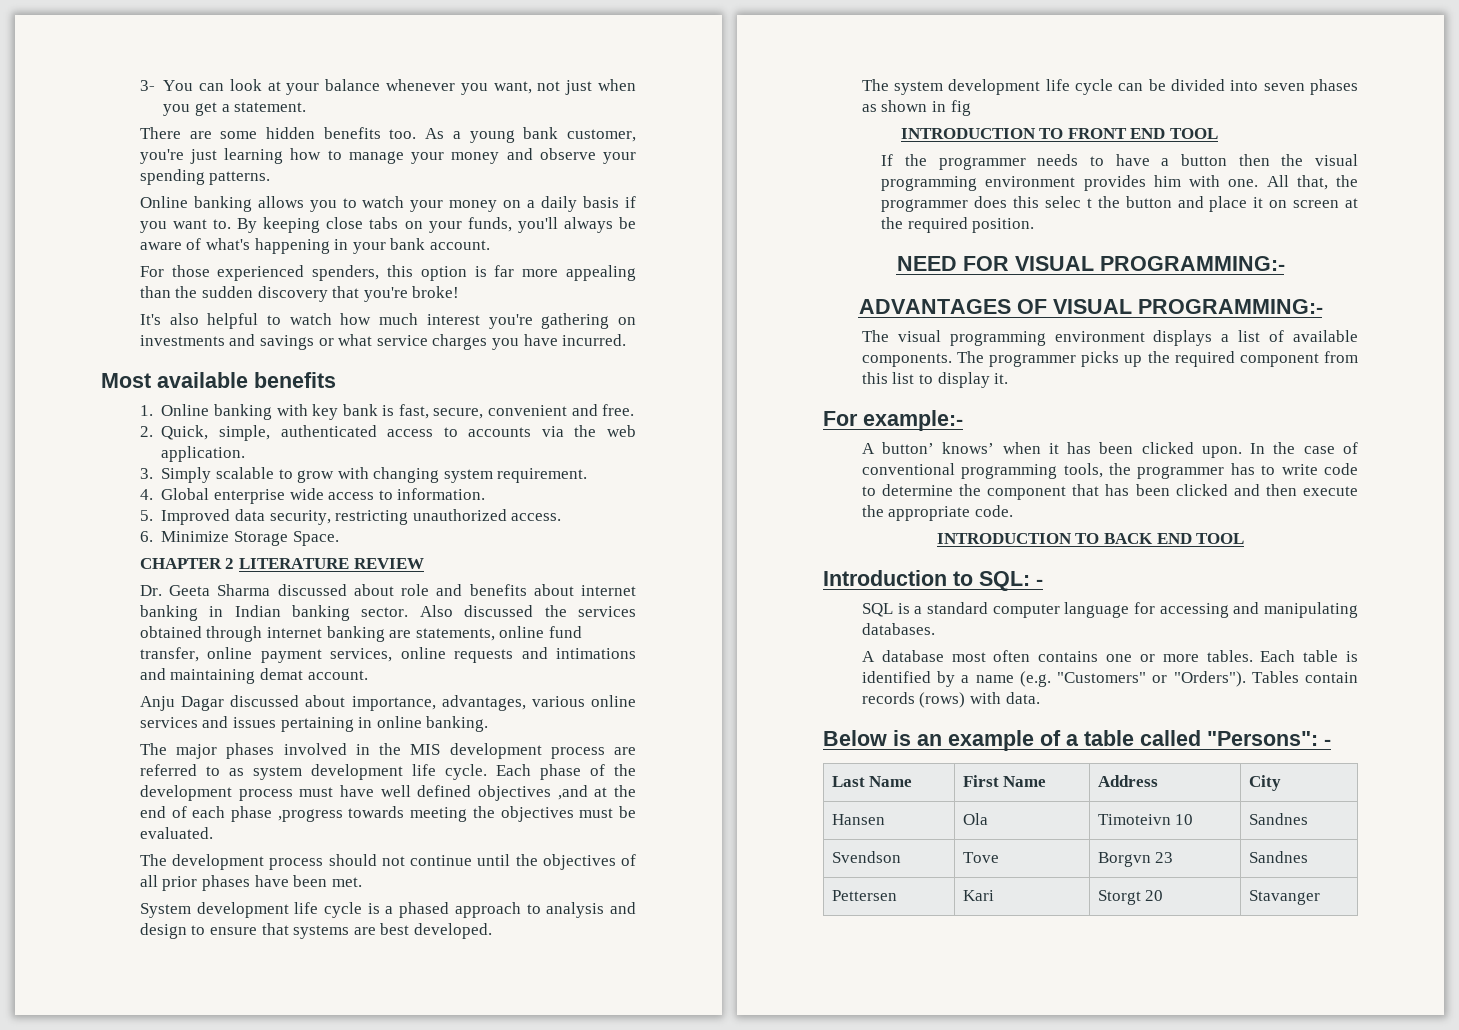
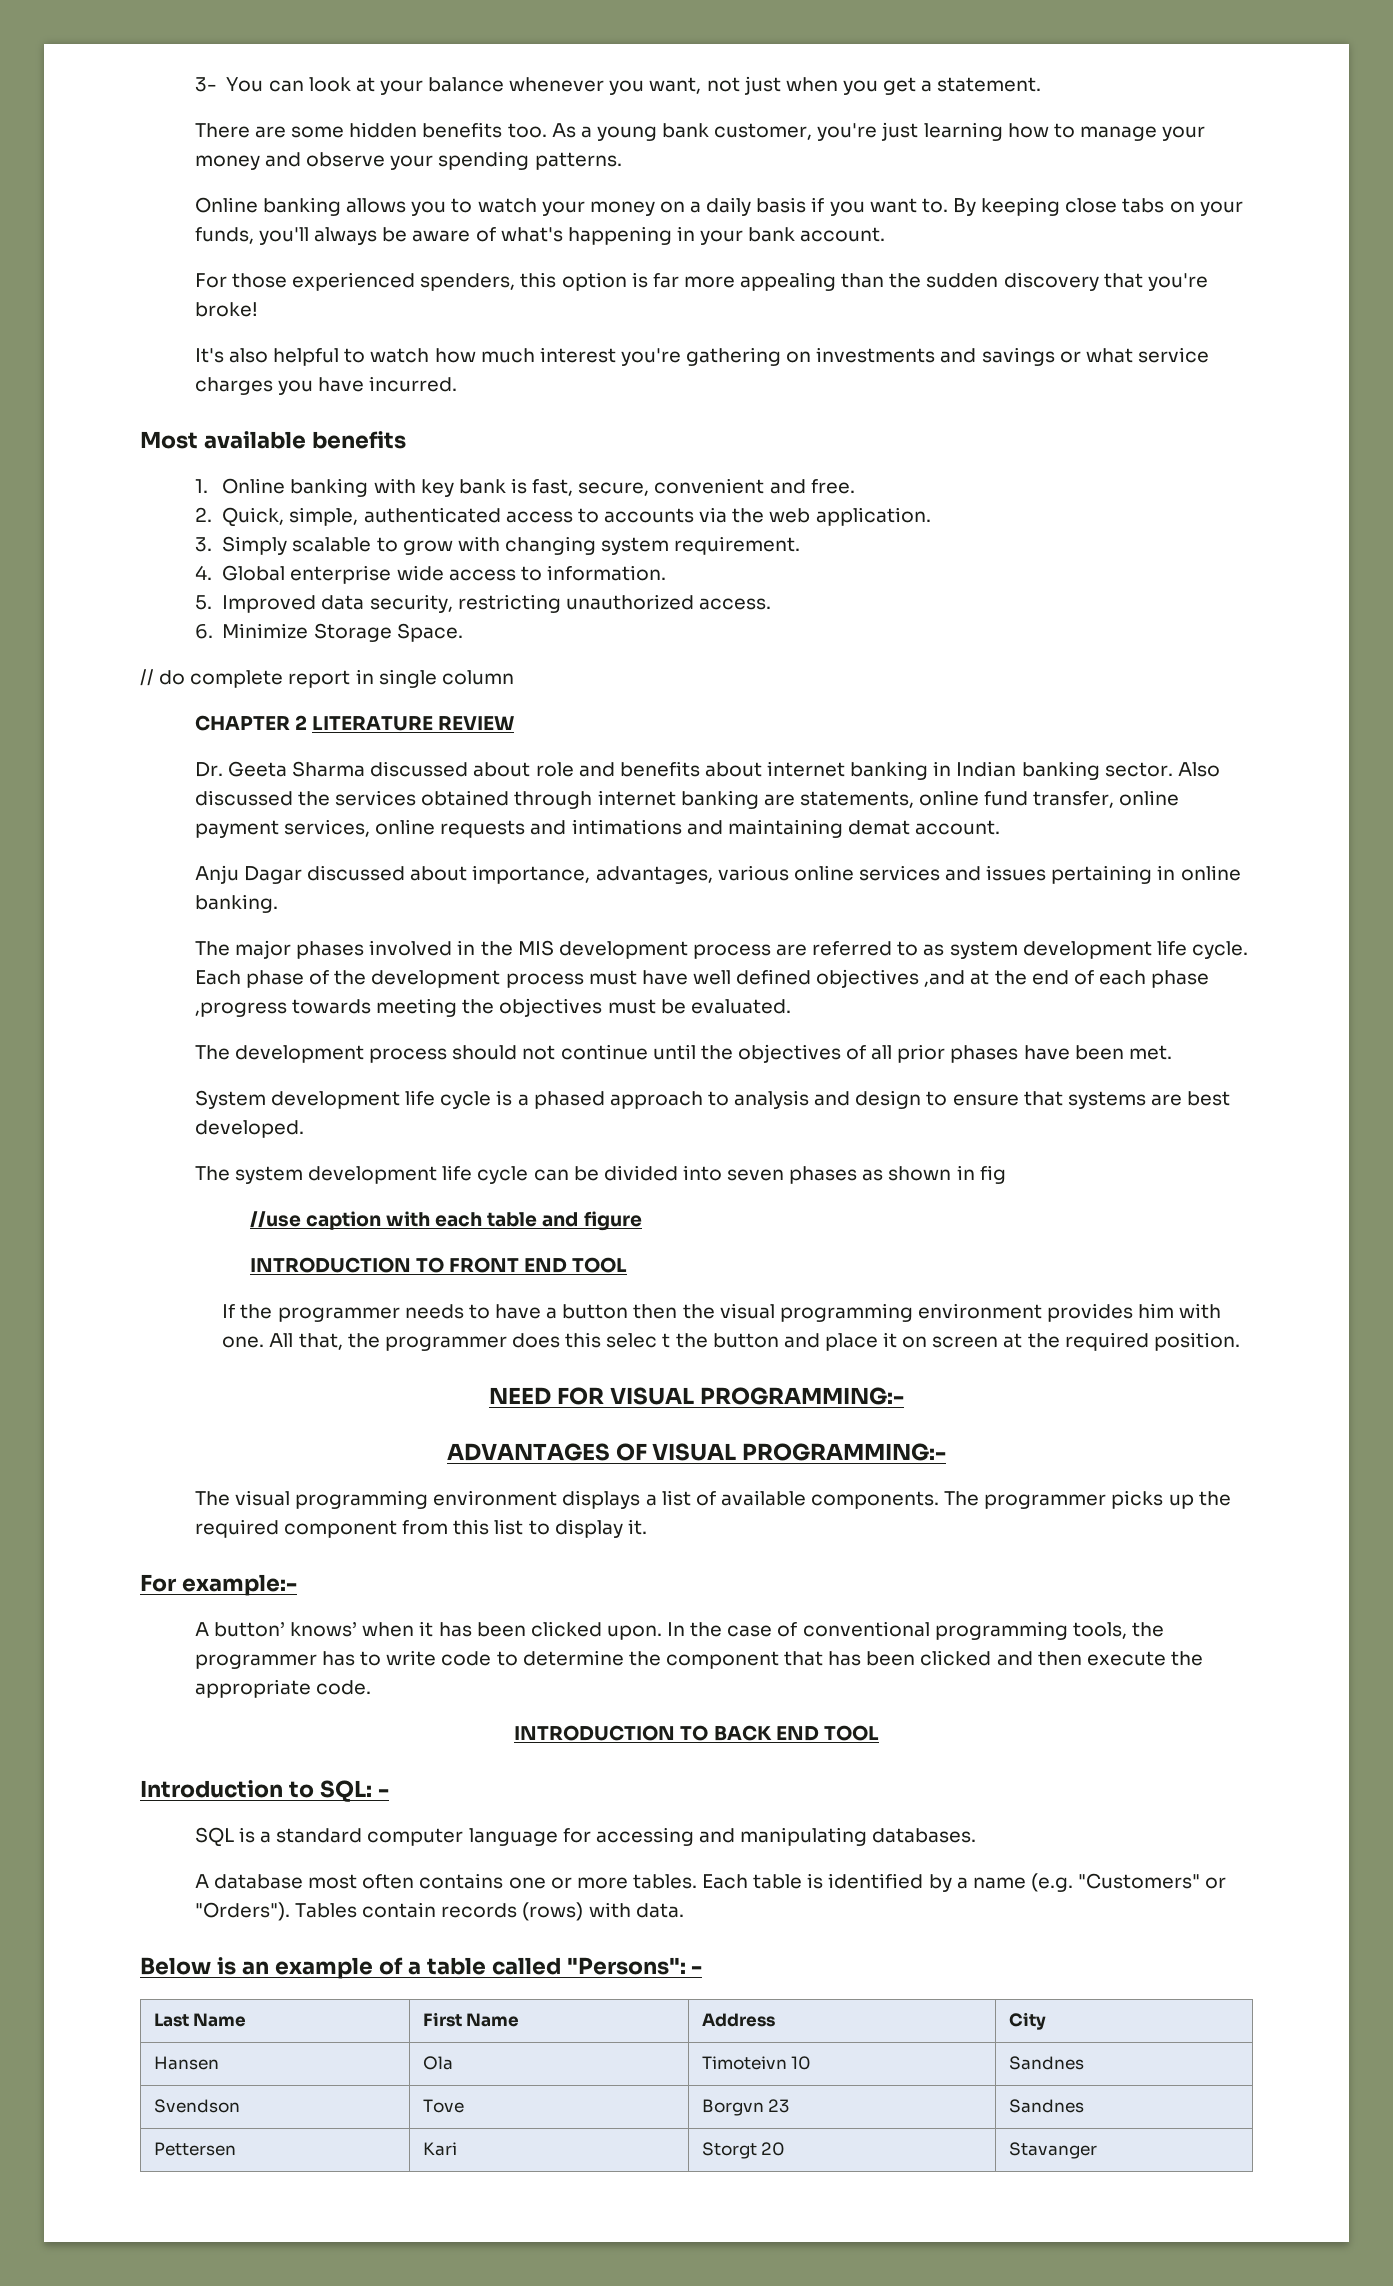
(339, 538) none -> [140,669,514,688] // // do complete report in single column
(971, 108) none -> [249,1211,642,1231] // //use caption with each table and figure

